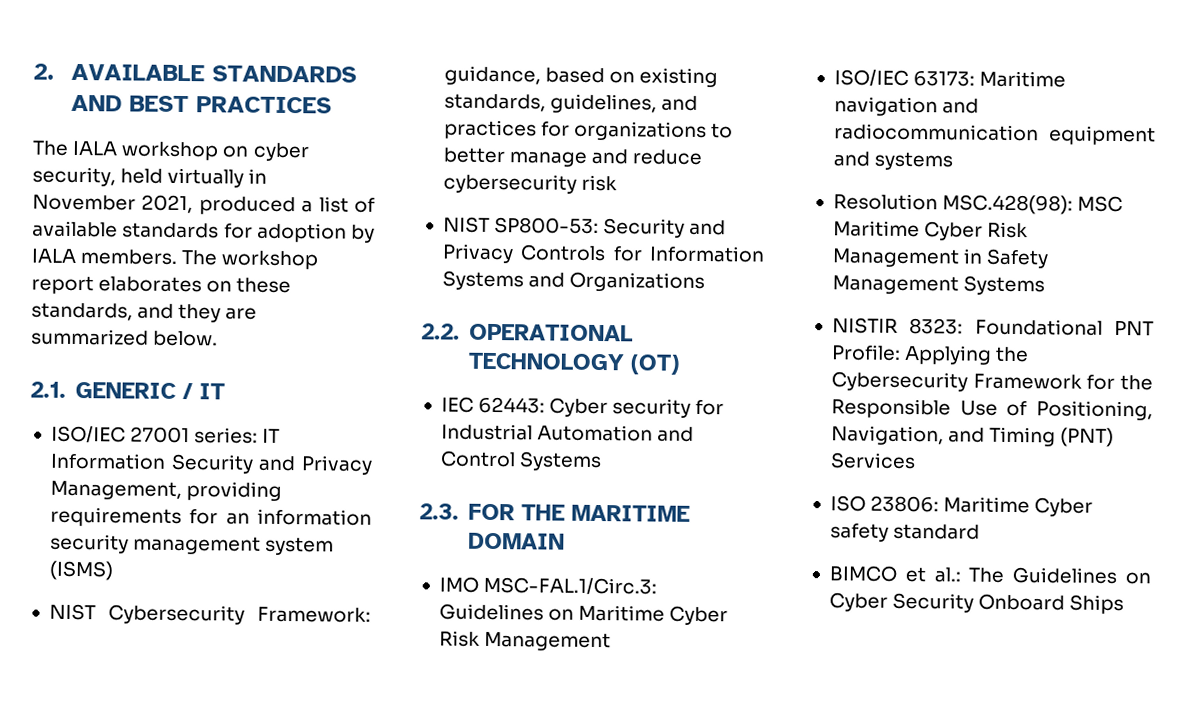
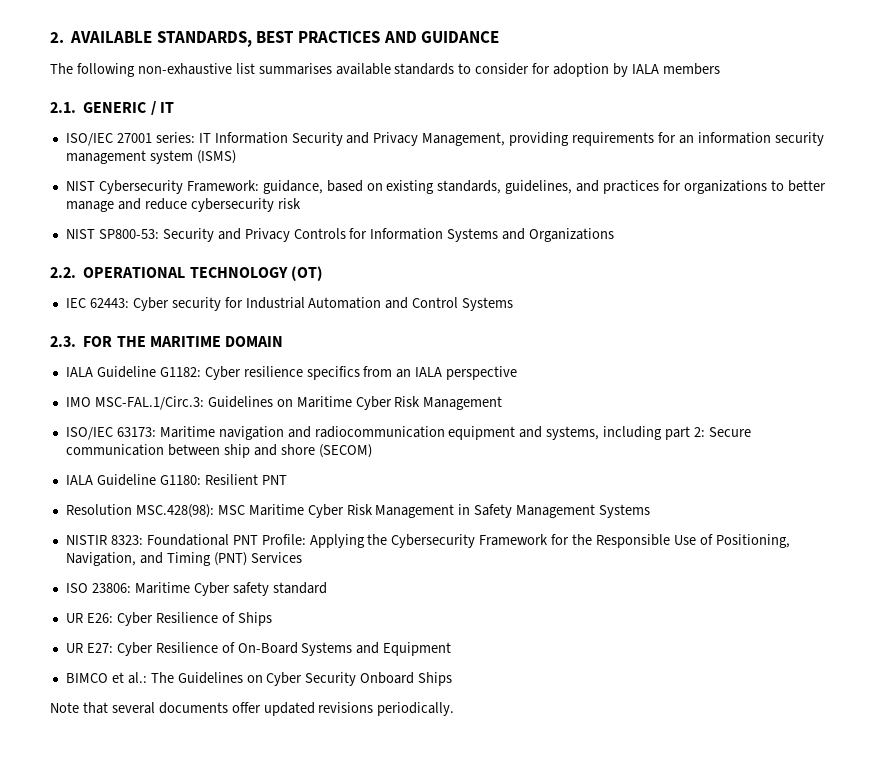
[211,65,357,83] [70,94,122,112] STANDARDS AND -> [156,31,252,47] STANDARDS,
[32,140,310,162] [32,166,268,188] [32,194,375,216] [32,220,375,243] [31,248,319,270] [31,275,292,295] [31,302,258,323] [31,328,219,347] // The IALA workshop on cyber security, held virtually in November 2021, produced a list of available standards for adoption by IALA members. The workshop report elaborates on these standards, and they are summarized below. -> [383,31,500,43] [50,63,720,77] AND GUIDANCE // The following non-exhaustive list summarises available standards to consider for adoption by IALA members
(565, 541) none -> [65,366,518,380] // IALA Guideline G1182: Cyber resilience specifics from an IALA perspective
[874,151,954,171] systems -> [546,426,751,440] [65,444,372,458] [65,474,287,486] systems, including part 2: Secure communication between ship and shore (SECOM) // IALA Guideline G1180: Resilient PNT
(981, 531) none -> [65,612,272,626] [65,642,452,656] // UR E26: Cyber Resilience of Ships // UR E27: Cyber Resilience of On-Board Systems and Equipment
(1125, 604) none -> [50,702,455,716] // Note that several documents offer updated revisions periodically.

